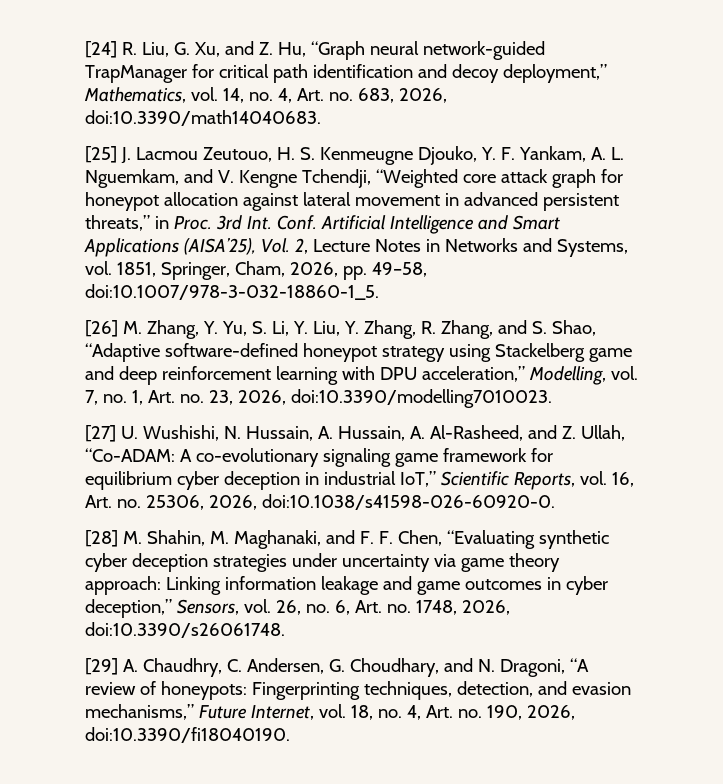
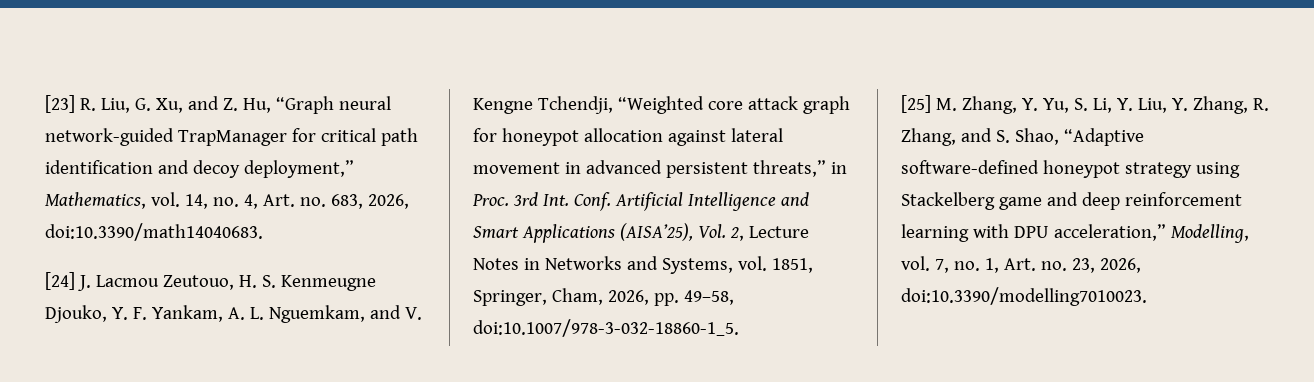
[85,41,117,58] [24] -> [45,95,75,113] [23]
[85,146,117,163] [25] -> [45,272,75,290] [24]
[85,320,118,337] [26] -> [901,95,931,113] [25]
[85,425,625,442] [85,448,553,467] [85,471,634,490] [85,494,555,510] [85,530,609,549] [85,553,560,572] [85,576,608,595] [85,599,510,618] [85,622,285,638] [85,658,589,677] [85,681,631,700] [85,704,575,720] [85,727,290,743] // [27] U. Wushishi, N. Hussain, A. Hussain, A. Al-Rasheed, and Z. Ullah, “Co-ADAM: A co-evolutionary signaling game framework for equilibrium cyber deception in industrial IoT,” Scientific Reports, vol. 16, Art. no. 25306, 2026, doi:10.1038/s41598-026-60920-0. // [28] M. Shahin, M. Maghanaki, and F. F. Chen, “Evaluating synthetic cyber deception strategies under uncertainty via game theory approach: Linking information leakage and game outcomes in cyber deception,” Sensors, vol. 26, no. 6, Art. no. 1748, 2026, doi:10.3390/s26061748. // [29] A. Chaudhry, C. Andersen, G. Choudhary, and N. Dragoni, “A review of honeypots: Fingerprinting techniques, detection, and evasion mechanisms,” Future Internet, vol. 18, no. 4, Art. no. 190, 2026, doi:10.3390/fi18040190. -> (1147, 296) none

